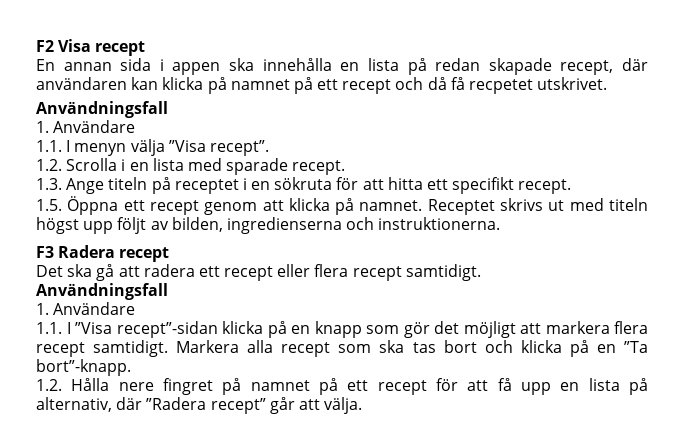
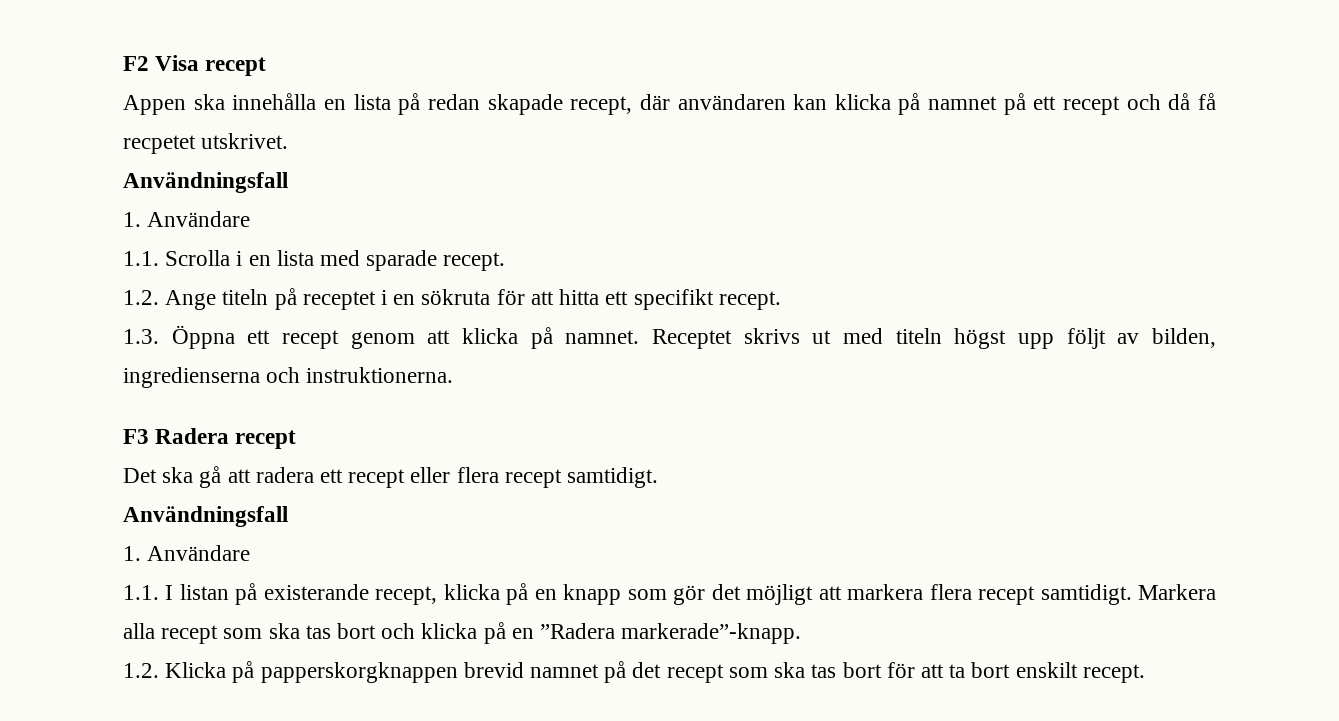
[36,58,221,75] En annan sida i appen -> [123,95,186,115] Appen
[66,139,269,156] [36,159,62,171] I menyn välja ”Visa recept”. // 1.2. -> (159, 258) none
[36,178,62,190] 1.3. -> [123,290,159,305] 1.2.
[36,199,62,211] 1.5. -> [123,329,159,344] 1.3.
[75,321,218,338] ”Visa recept”-sidan -> [179,583,438,605] listan på existerande recept,
[624,341,649,353] [36,359,131,376] [36,378,648,395] [36,397,363,414] ”Ta bort”-knapp. // 1.2. Hålla nere fingret på namnet på ett recept för att få upp en lista på alternativ, där ”Radera recept” går att välja. -> [540,623,802,644] [123,661,1145,683] ”Radera markerade”-knapp. // 1.2. Klicka på papperskorgknappen brevid namnet på det recept som ska tas bort för att ta bort enskilt recept.

